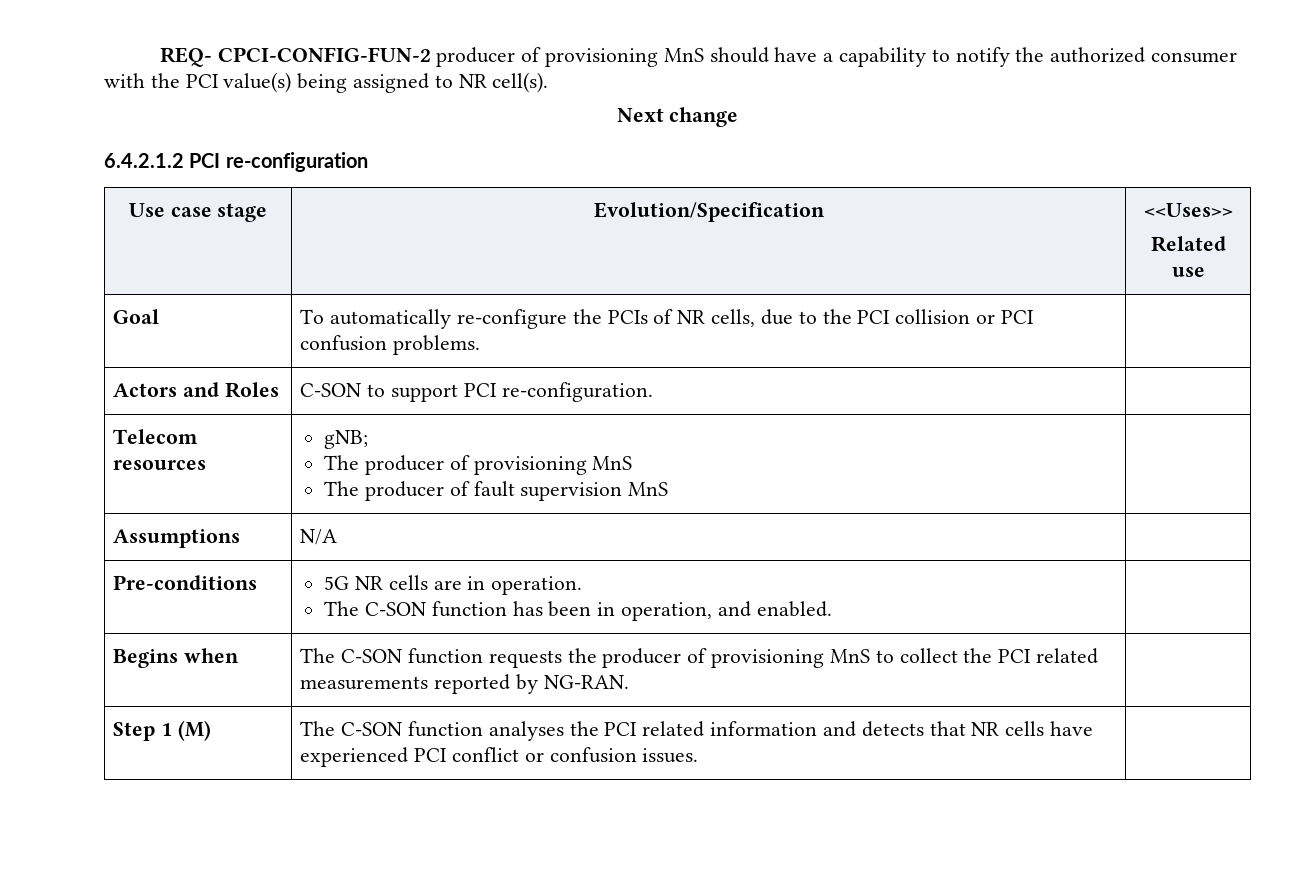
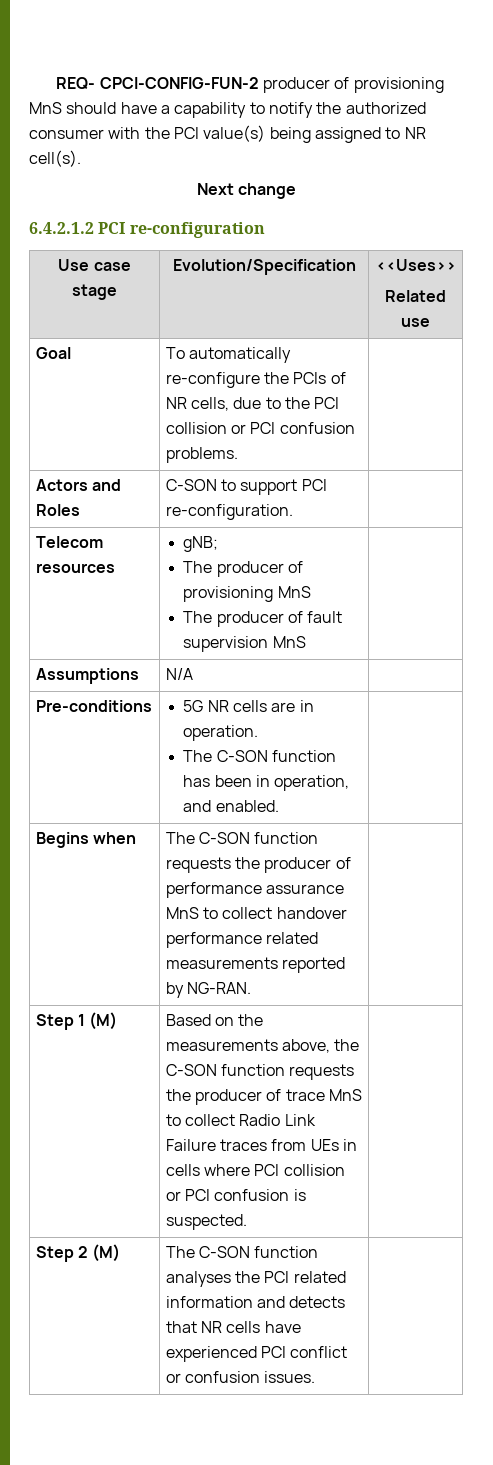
[711,648,1032,668] provisioning MnS to collect the PCI -> [165,882,345,898] [165,907,347,919] [165,932,262,948] performance assurance MnS to collect handover performance
(212, 730) none -> [165,1014,264,1026] [165,1039,360,1053] [165,1064,355,1080] [165,1089,363,1105] [165,1114,316,1126] [165,1139,358,1151] [165,1164,345,1176] [165,1189,306,1201] [165,1214,247,1230] [35,1244,121,1262] | Based on the measurements above, the C-SON function requests the producer of trace MnS to collect Radio Link Failure traces from UEs in cells where PCI collision or PCI confusion is suspected. | // Step 2 (M)

